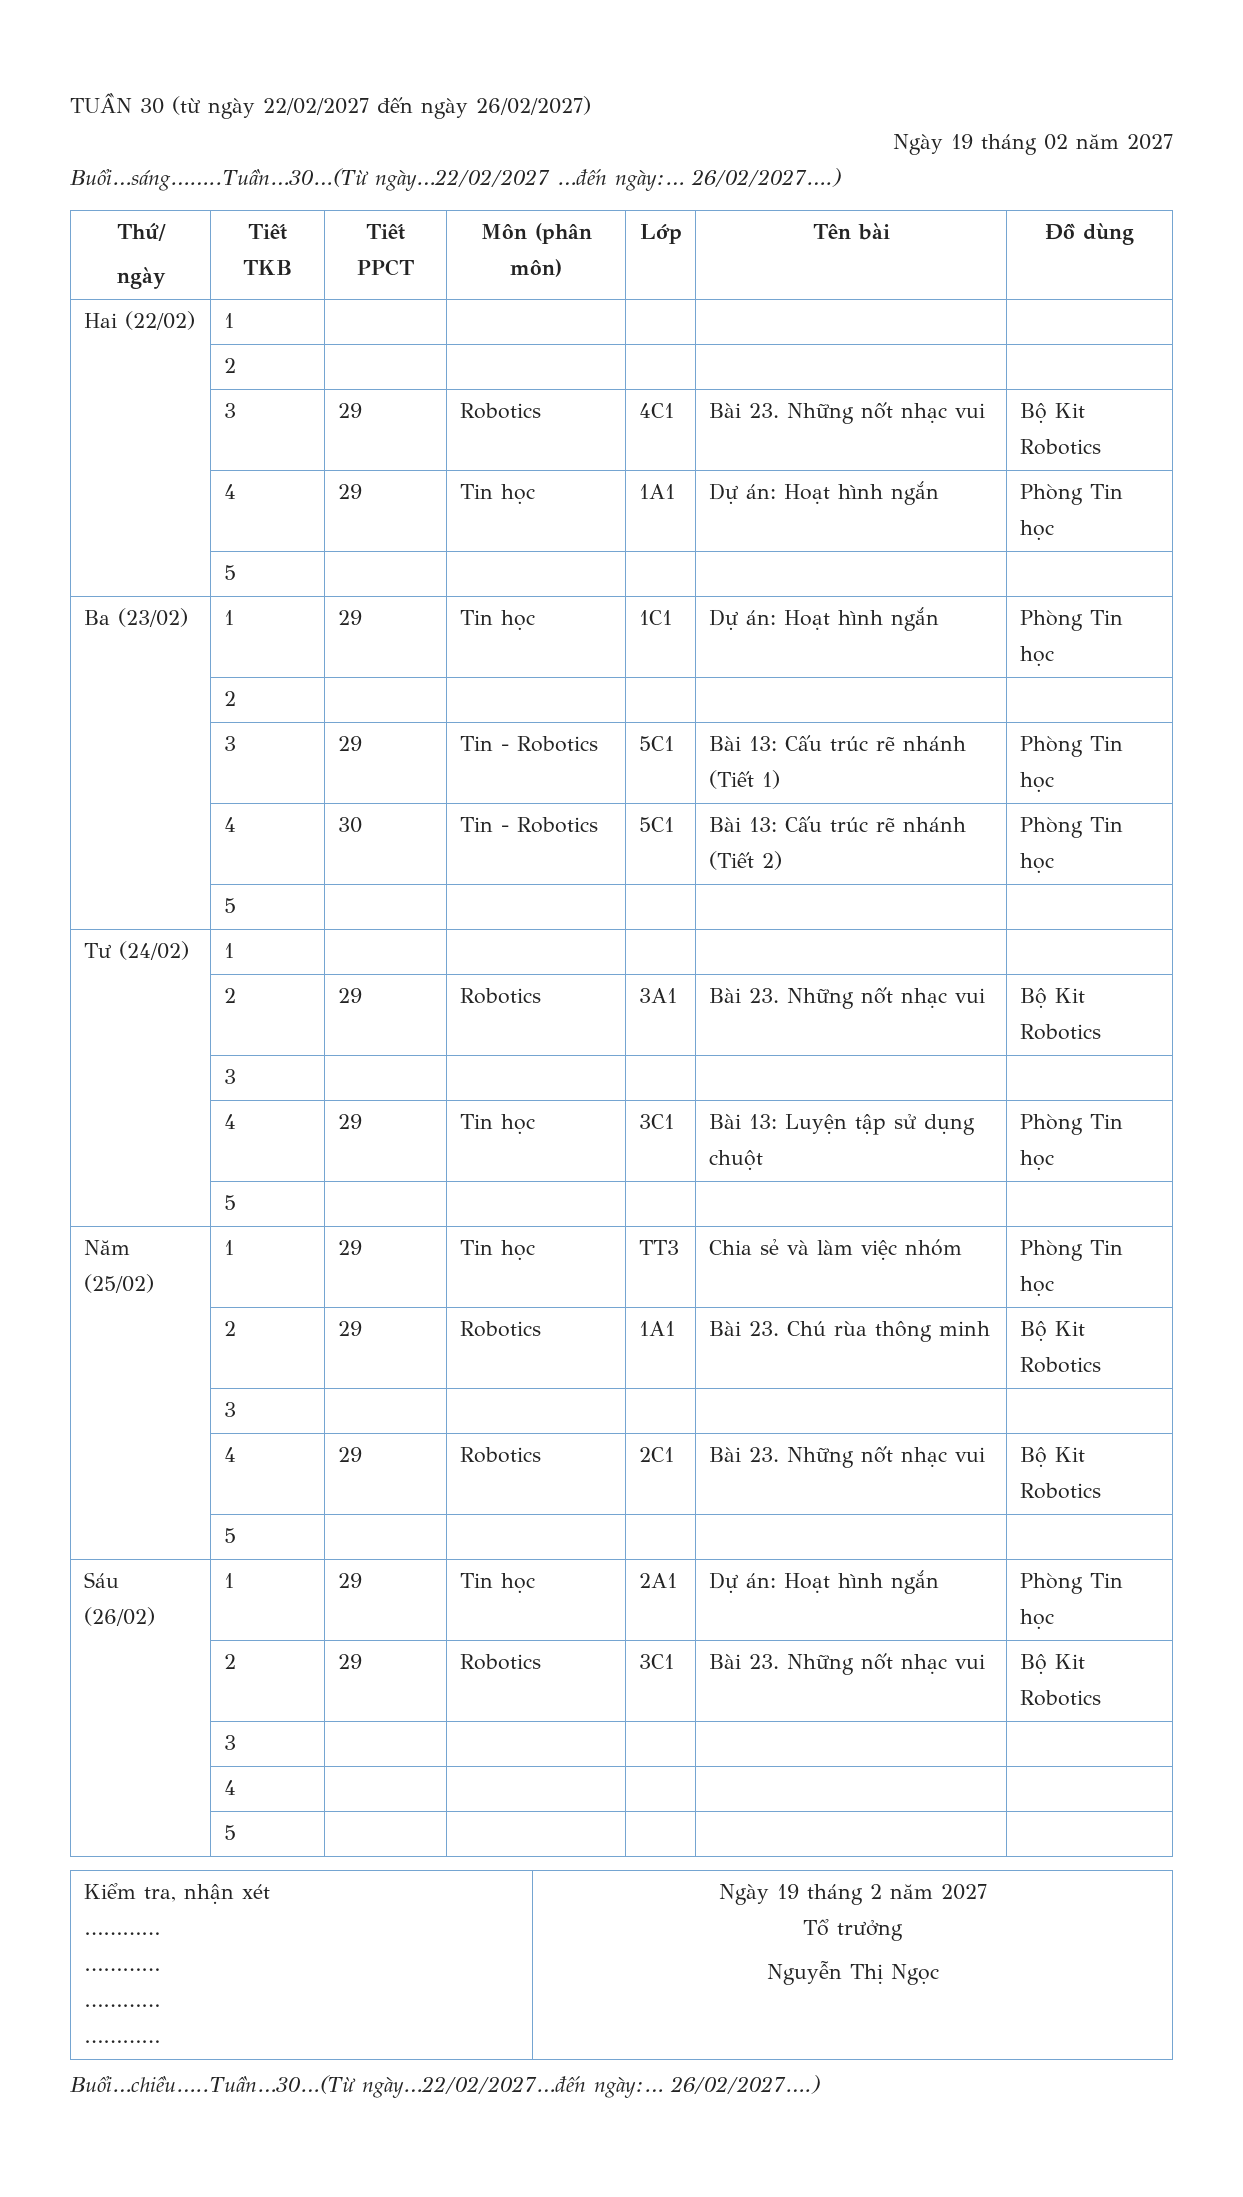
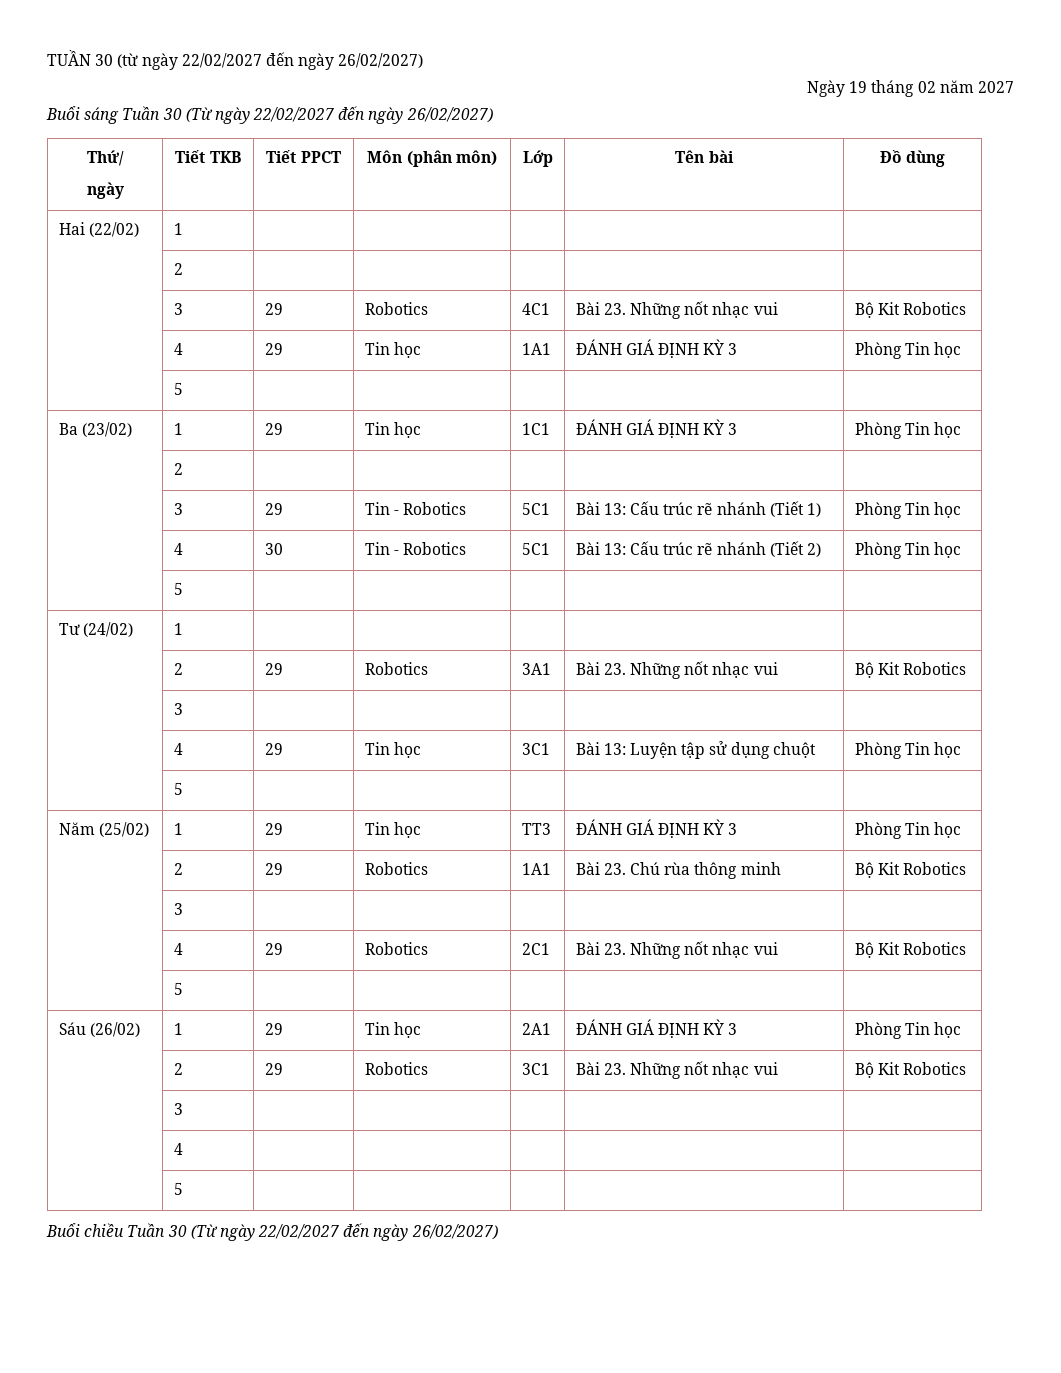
[70,168,841,191] Buổi…sáng……..Tuần…30…(Từ ngày…22/02/2027 …đến ngày:… 26/02/2027….) -> [46,106,493,124] Buổi sáng Tuần 30 (Từ ngày 22/02/2027 đến ngày 26/02/2027)
[708,481,939,505] Dự án: Hoạt hình ngắn -> [575,339,738,358] ĐÁNH GIÁ ĐỊNH KỲ 3
[708,607,939,631] Dự án: Hoạt hình ngắn -> [575,419,738,438] ĐÁNH GIÁ ĐỊNH KỲ 3
[708,1239,962,1260] Chia sẻ và làm việc nhóm -> [575,819,738,838] ĐÁNH GIÁ ĐỊNH KỲ 3
[708,1570,939,1594] Dự án: Hoạt hình ngắn -> [575,1019,738,1038] ĐÁNH GIÁ ĐỊNH KỲ 3
[83,1883,270,1904] [83,1932,160,1935] [83,1968,160,1971] [83,2004,160,2007] [83,2040,160,2043] [718,1884,987,1905] [803,1919,903,1941] [766,1961,939,1985] [70,2075,820,2098] // Kiểm tra, nhận xét // ………… // ………… // ………… // ………… | Ngày 19 tháng 2 năm 2027 // Tổ trưởng // Nguyễn Thị Ngọc // Buổi…chiều…..Tuần…30…(Từ ngày…22/02/2027…đến ngày:… 26/02/2027….) -> [46,1223,498,1241] // Buổi chiều Tuần 30 (Từ ngày 22/02/2027 đến ngày 26/02/2027)

